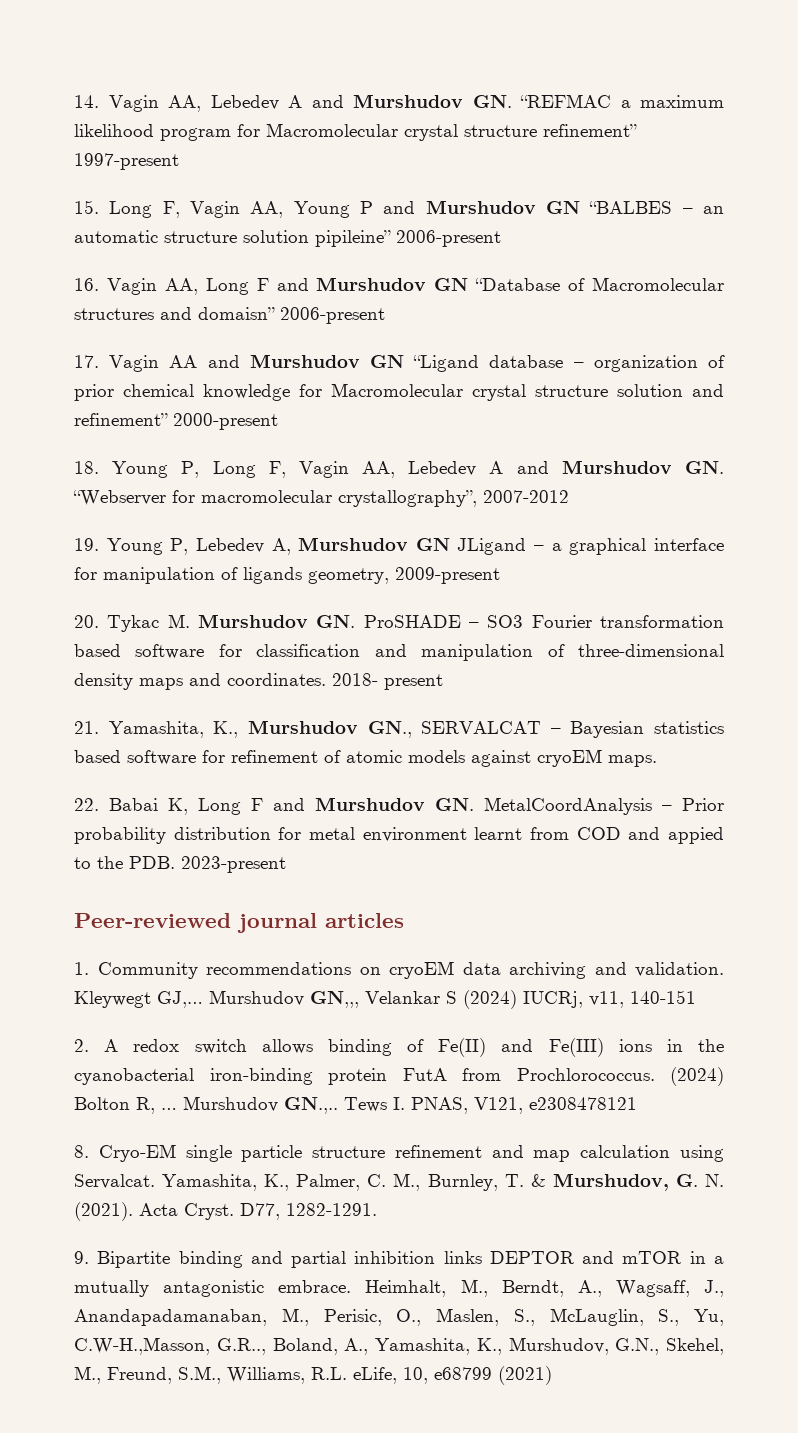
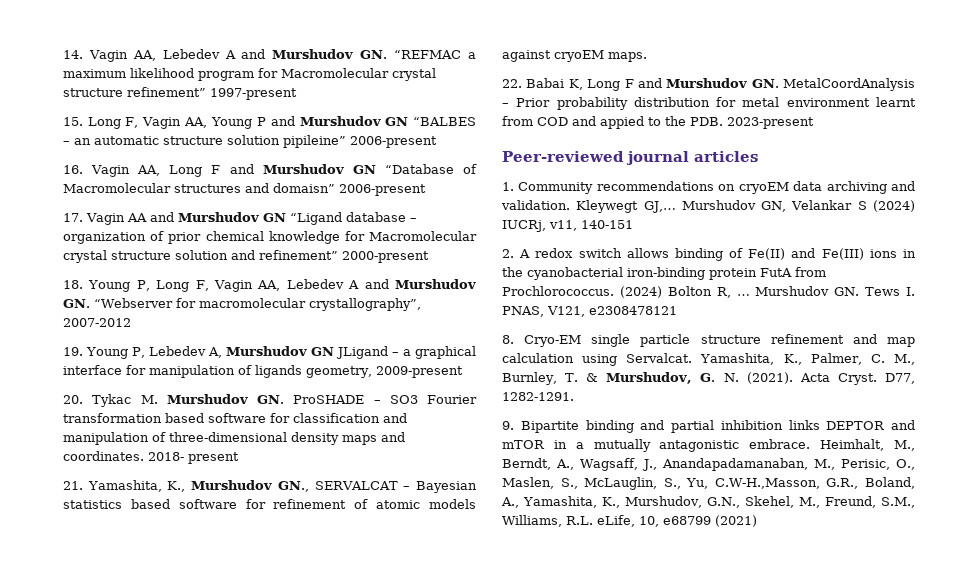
[310,991,359,1008] GN,,, -> [761,201,787,212] GN,
[284,1097,338,1114] GN.,.. -> [834,287,860,296] GN.
[216,1338,266,1355] G.R.., -> [826,478,859,489] G.R.,

